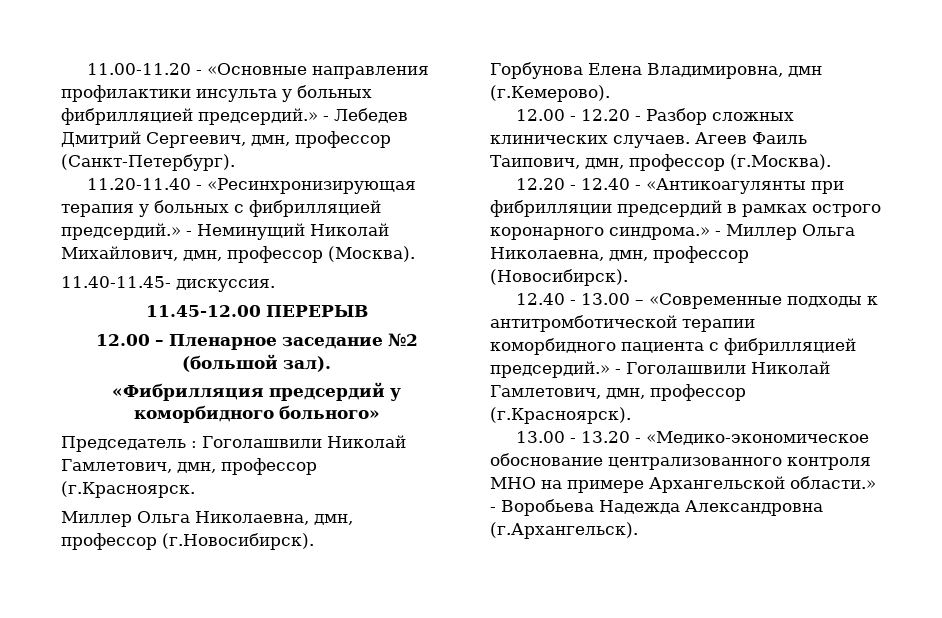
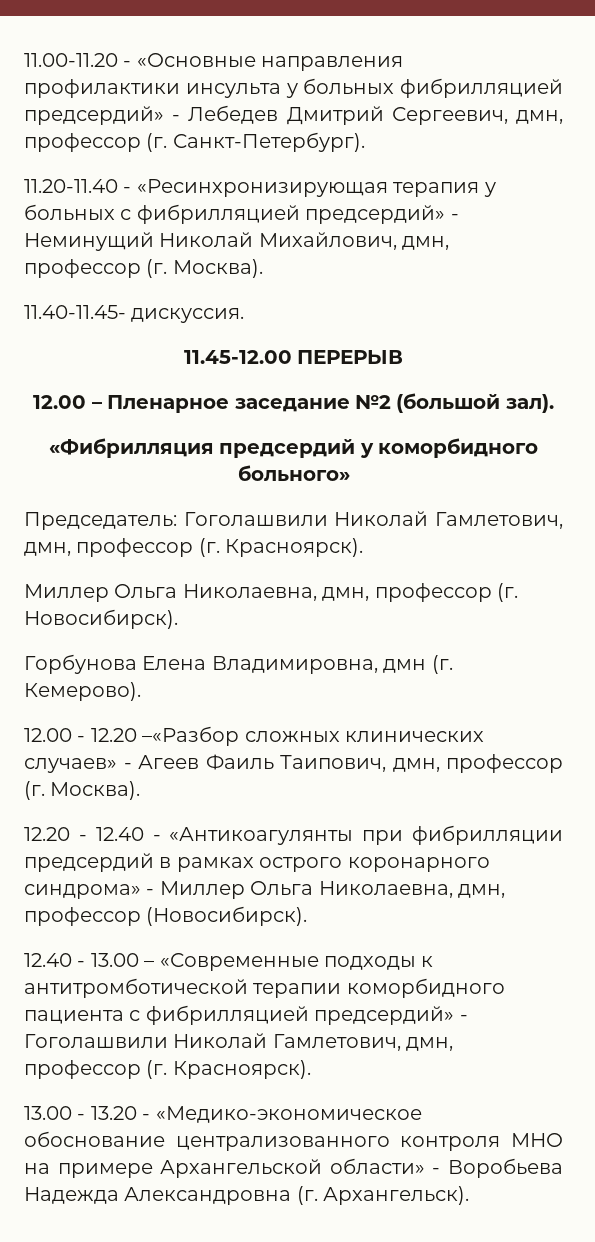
[198,108,318,125] предсердий.» -> [24,106,164,125] предсердий»
[61,154,235,171] (Санкт-Петербург). -> [146,132,365,152] (г. Санкт-Петербург).
[61,223,181,240] предсердий.» -> [305,205,446,224] предсердий»
[328,246,415,262] (Москва). -> [146,259,263,278] (г. Москва).
[61,435,406,452] [61,458,317,475] [61,481,195,498] [61,511,353,527] [61,533,314,550] Председатель : Гоголашвили Николай Гамлетович, дмн, профессор (г.Красноярск. // Миллер Ольга Николаевна, дмн, профессор (г.Новосибирск). -> [24,511,563,530] [24,538,364,557] [24,583,518,602] [24,609,178,629] Председатель: Гоголашвили Николай Гамлетович, дмн, профессор (г. Красноярск). // Миллер Ольга Николаевна, дмн, профессор (г. Новосибирск).
[490,85,610,102] (г.Кемерово). -> [431,655,453,674] [24,682,141,701] (г. Кемерово).
[634,108,794,125] [490,135,690,148] - Разбор сложных клинических случаев. -> [142,726,484,746] [24,758,132,773] –«Разбор сложных клинических случаев» -
[730,154,831,170] (г.Москва). -> [24,781,141,800] (г. Москва).
[609,227,710,240] синдрома.» -> [24,884,141,899] синдрома»
[490,361,610,378] предсердий.» -> [314,1006,455,1025] предсердий»
[490,407,631,424] (г.Красноярск). -> [146,1060,311,1079] (г. Красноярск).
[790,476,876,489] области.» -> [329,1158,425,1174] области»
[490,522,638,539] (г.Архангельск). -> [296,1186,470,1205] (г. Архангельск).

